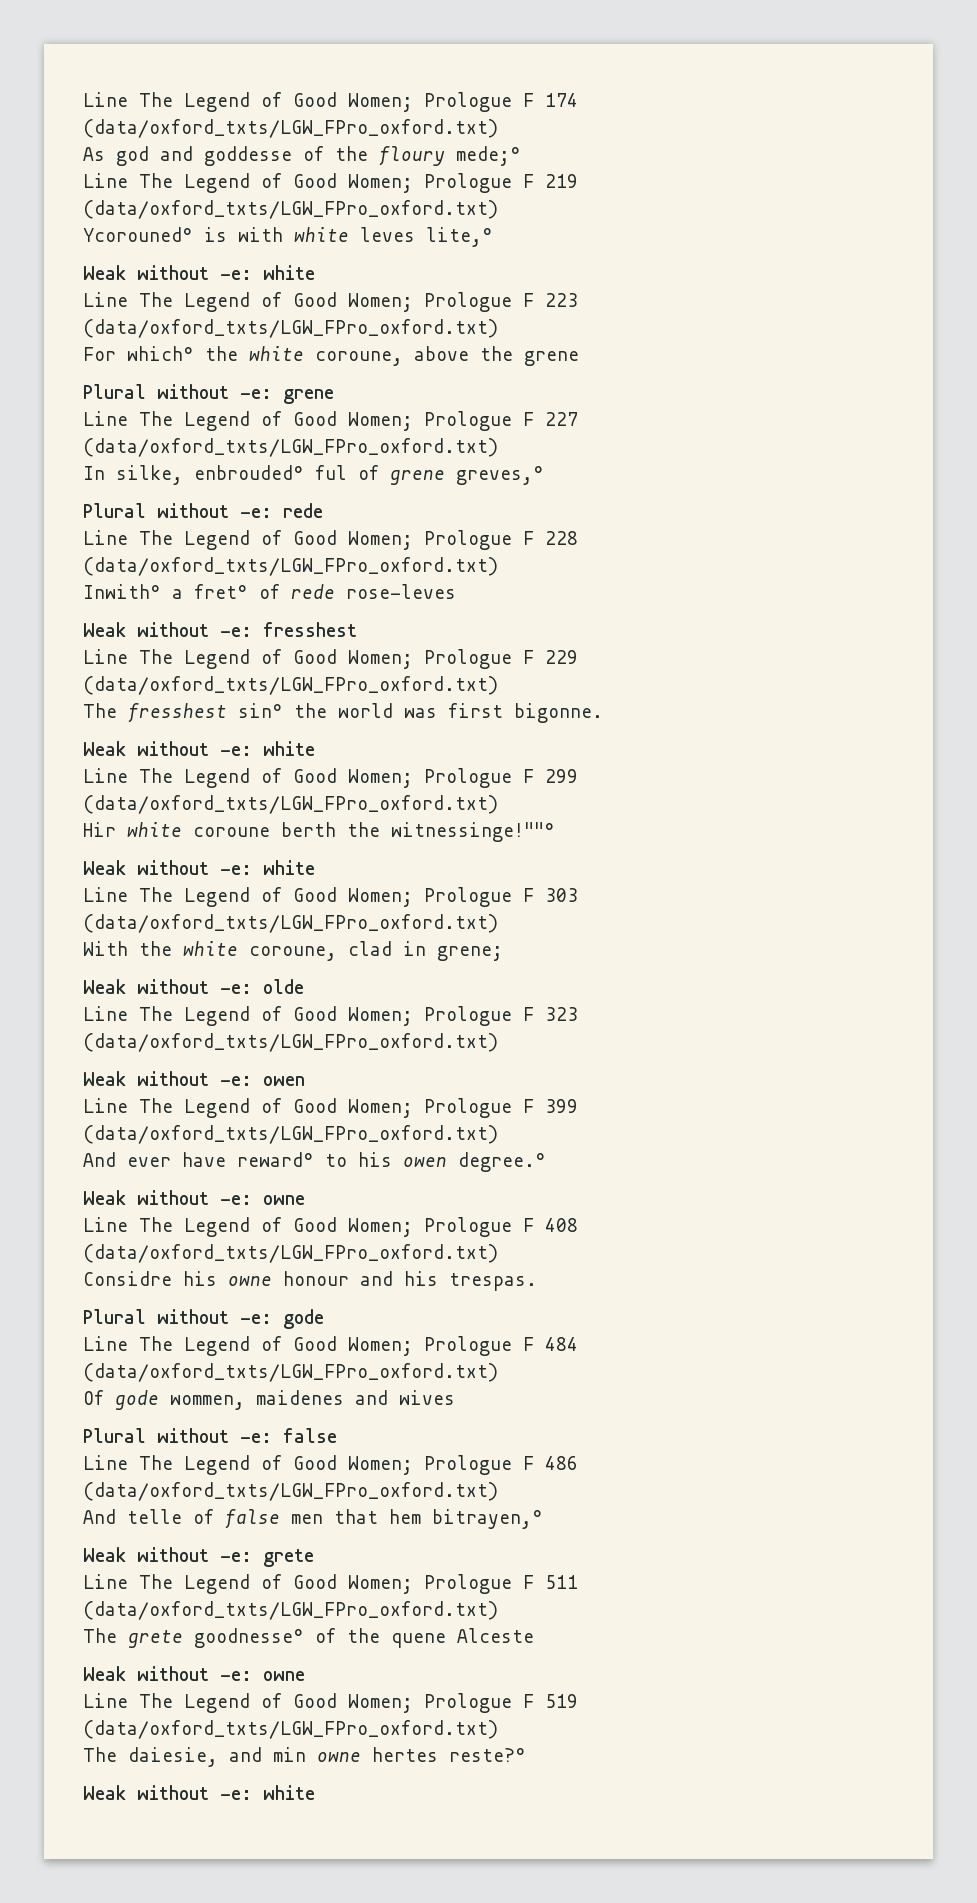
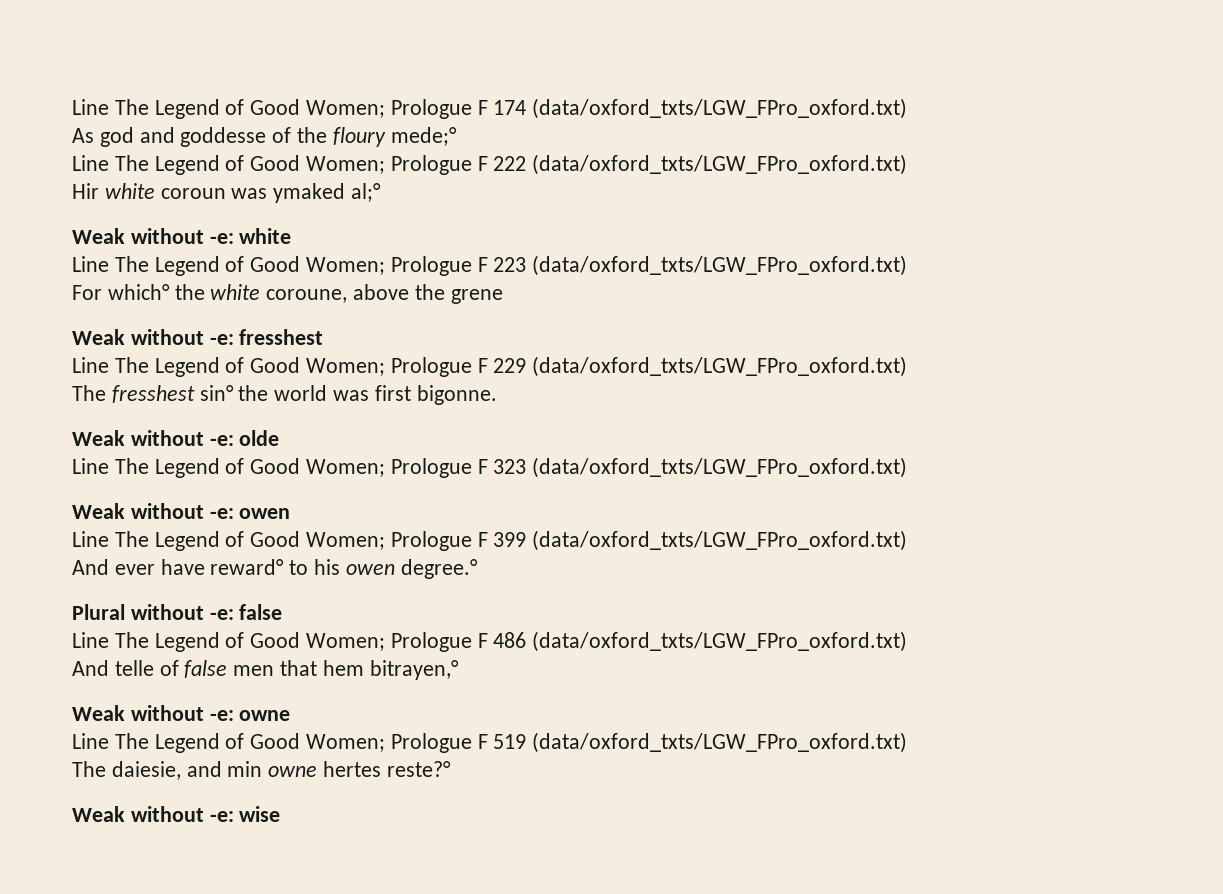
[545,174,578,188] [83,200,498,219] [83,227,493,247] 219 (data/oxford_txts/LGW_FPro_oxford.txt) // Ycorouned° is with white leves lite,° -> [493,154,908,175] [72,183,382,203] 222 (data/oxford_txts/LGW_FPro_oxford.txt) // Hir white coroun was ymaked al;°
[83,384,334,404] [83,411,578,431] [83,438,498,457] [83,465,544,485] [83,503,323,518] [83,530,578,550] [83,557,498,576] [83,584,456,599] // Plural without -e: grene // Line The Legend of Good Women; Prologue F 227 (data/oxford_txts/LGW_FPro_oxford.txt) // In silke, enbrouded° ful of grene greves,° // Plural without -e: rede // Line The Legend of Good Women; Prologue F 228 (data/oxford_txts/LGW_FPro_oxford.txt) // Inwith° a fret° of rede rose-leves -> (503, 296) none
[83,741,315,756] [83,768,578,788] [83,795,498,814] [83,822,555,842] [83,860,315,875] [83,887,578,907] [83,914,498,933] [83,941,503,961] // Weak without -e: white // Line The Legend of Good Women; Prologue F 299 (data/oxford_txts/LGW_FPro_oxford.txt) // Hir white coroune berth the witnessinge!""° // Weak without -e: white // Line The Legend of Good Women; Prologue F 303 (data/oxford_txts/LGW_FPro_oxford.txt) // With the white coroune, clad in grene; -> (497, 395) none
[83,1190,305,1205] [83,1217,578,1237] [83,1244,498,1263] [83,1271,537,1291] [83,1309,324,1329] [83,1336,578,1356] [83,1363,498,1382] [83,1390,455,1410] // Weak without -e: owne // Line The Legend of Good Women; Prologue F 408 (data/oxford_txts/LGW_FPro_oxford.txt) // Considre his owne honour and his trespas. // Plural without -e: gode // Line The Legend of Good Women; Prologue F 484 (data/oxford_txts/LGW_FPro_oxford.txt) // Of gode wommen, maidenes and wives -> (478, 569) none
[83,1547,314,1567] [83,1574,578,1594] [83,1601,498,1620] [83,1628,534,1648] // Weak without -e: grete // Line The Legend of Good Women; Prologue F 511 (data/oxford_txts/LGW_FPro_oxford.txt) // The grete goodnesse° of the quene Alceste -> (459, 670) none
[263,1785,315,1800] white -> [239,806,281,822] wise

